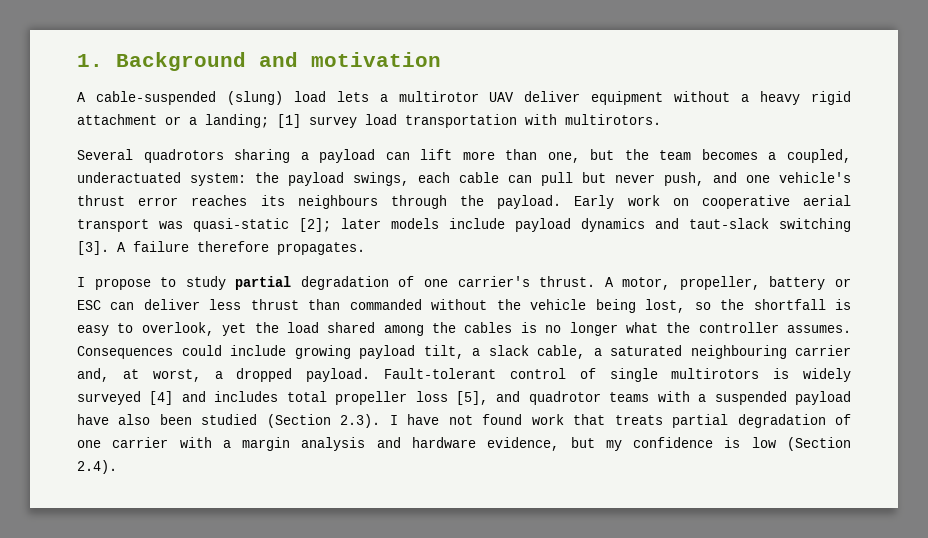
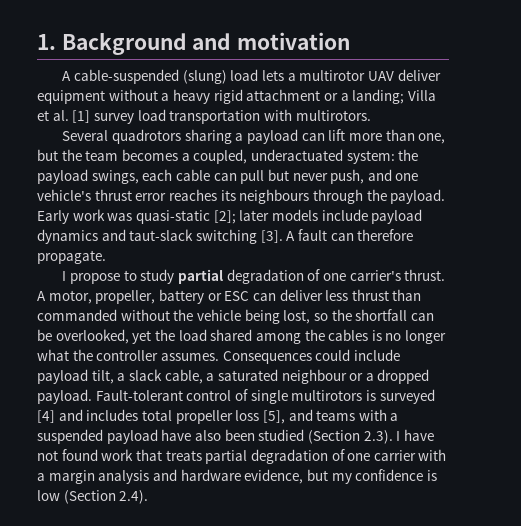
(269, 121) none -> [407,90,436,101] [37,110,69,121] Villa et al.
[672,195,851,209] [77,219,149,232] on cooperative aerial transport -> (105, 215) none
[133,241,365,255] failure therefore propagates. -> [297,229,414,241] [37,250,106,264] fault can therefore propagate.
[835,299,852,310] [77,322,214,336] is easy to overlook, -> [410,313,434,321] [37,329,129,344] can be overlooked,
[294,345,351,359] growing -> (400, 355) none
[690,345,851,359] [77,368,201,382] neighbouring carrier and, at worst, -> [281,369,364,384] neighbour or
[803,368,852,382] widely -> (376, 395) none
[528,391,601,405] quadrotor -> (313, 415) none

